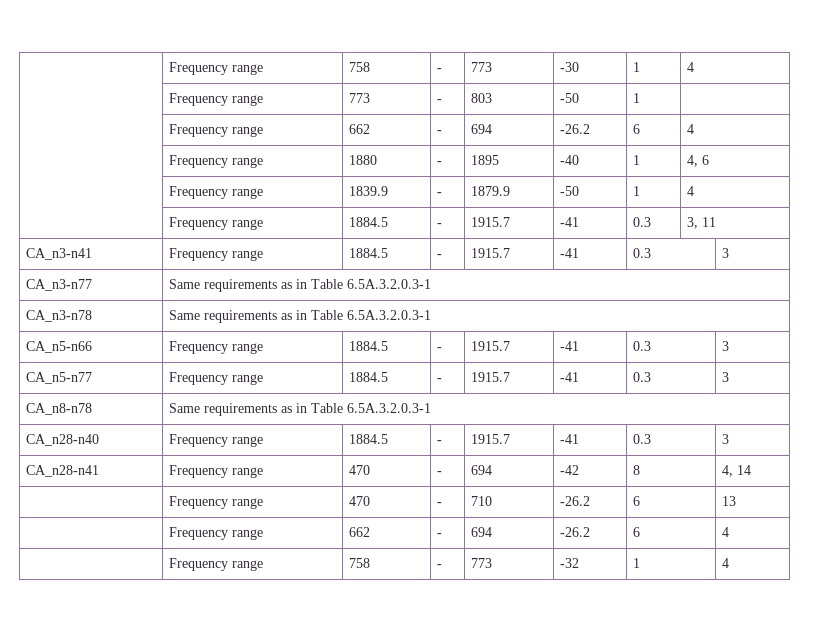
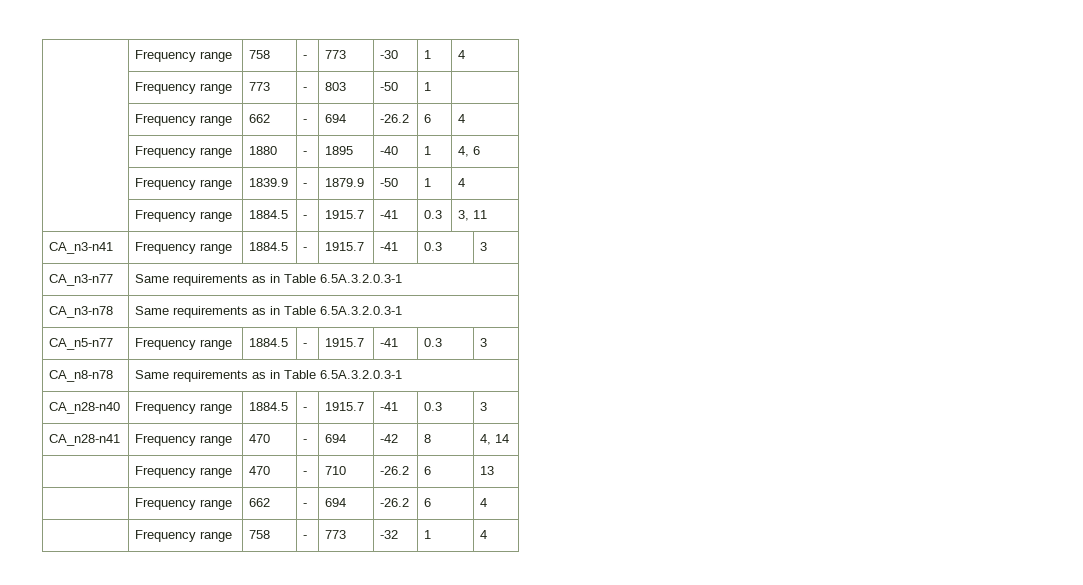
[26,341,93,353] [169,341,264,354] [349,341,389,351] [437,347,443,351] [471,341,511,351] [560,341,580,351] [633,341,652,351] [722,341,730,351] // CA_n5-n66 | Frequency range | 1884.5 | - | 1915.7 | -41 | 0.3 | 3 -> (403, 310) none

